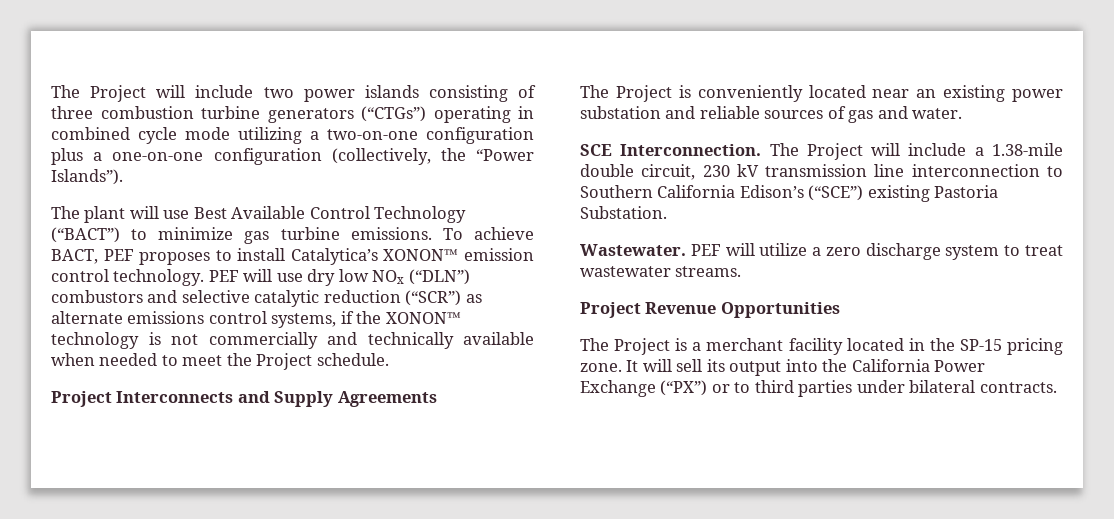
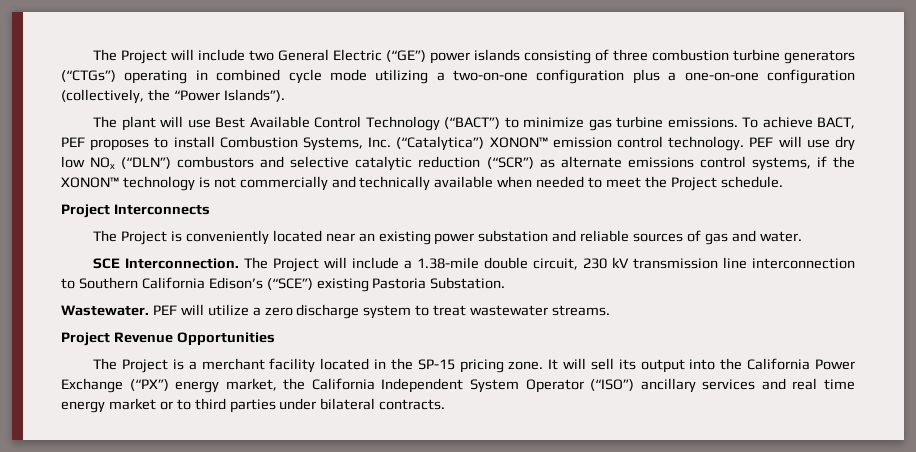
(294, 92) none -> [278,49,427,62] General Electric (“GE”)
[290,248,378,265] Catalytica’s -> [219,136,485,151] Combustion Systems, Inc. (“Catalytica”)
[237,391,437,407] and Supply Agreements -> (210, 209) none
(708, 388) none -> [175,378,855,393] [61,398,156,413] energy market, the California Independent System Operator (“ISO”) ancillary services and real time energy market

